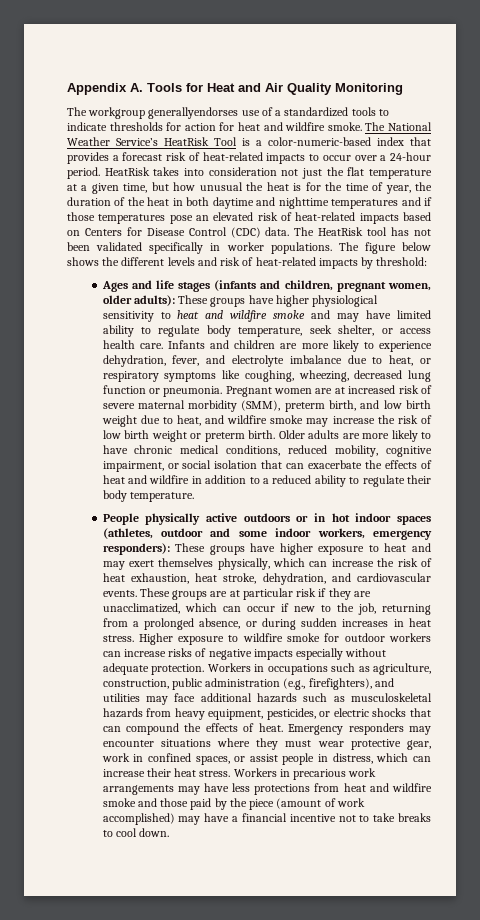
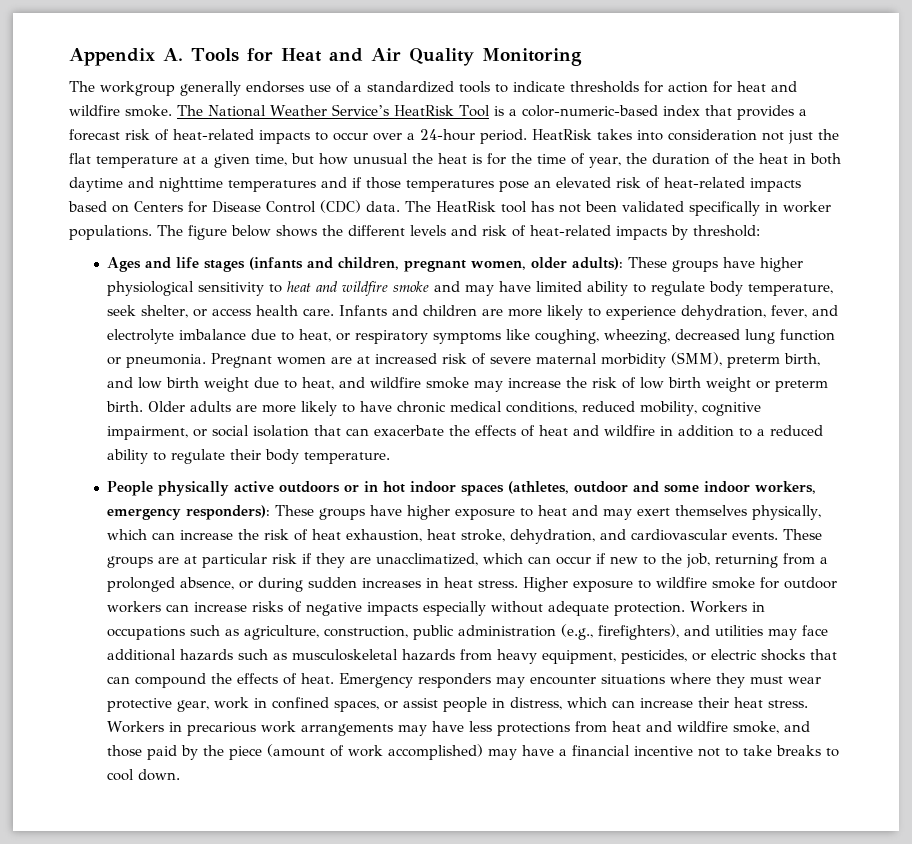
[148,107,239,119] generallyendorses -> [180,81,304,96] generally endorses
[102,798,136,807] smoke -> [732,721,779,734] smoke,

